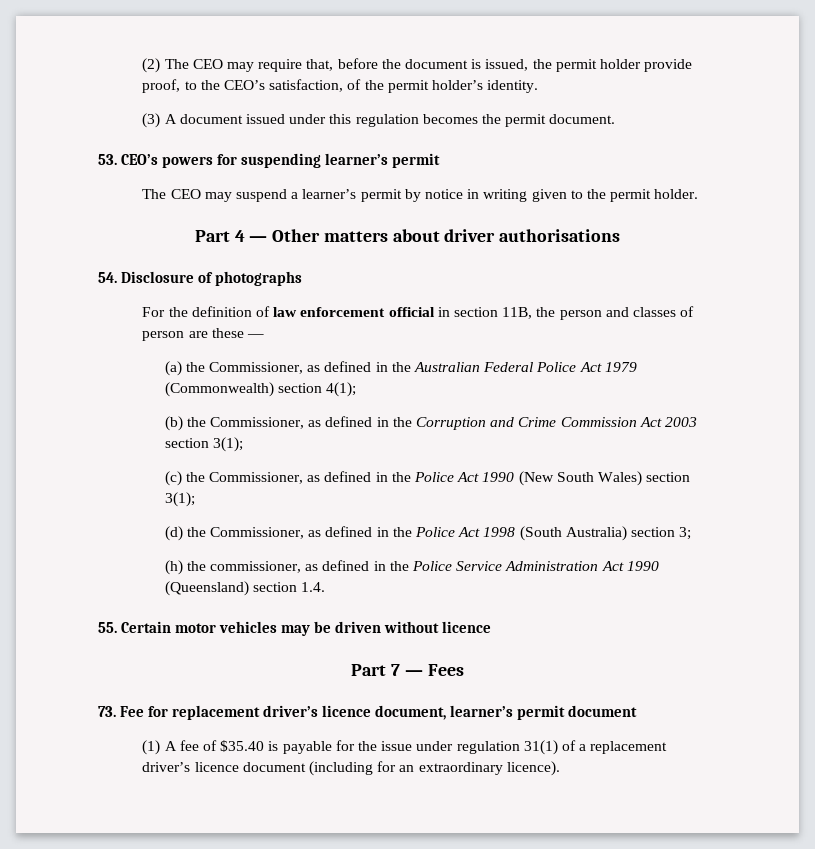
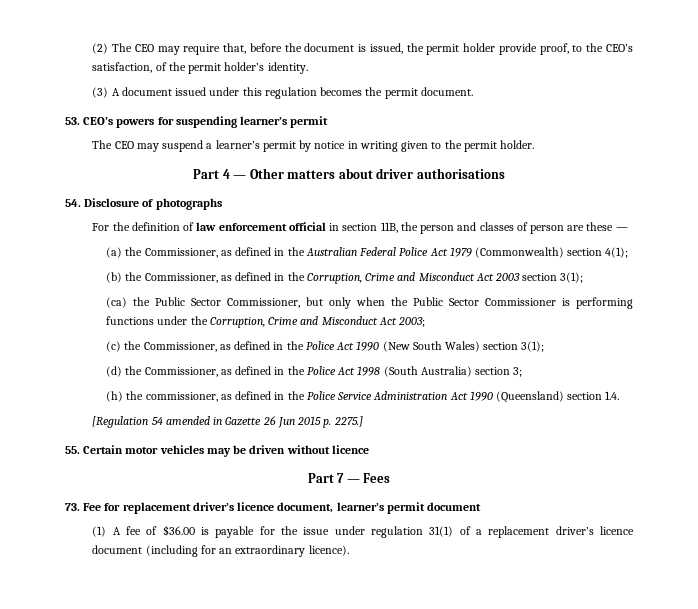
[415,417,637,430] Corruption and Crime Commission -> [306,272,475,284] Corruption, Crime and Misconduct
(243, 444) none -> [106,297,633,309] [106,316,426,328] // (ca) the Public Sector Commissioner, but only when the Public Sector Commissioner is performing functions under the Corruption, Crime and Misconduct Act 2003;
(326, 587) none -> [92,416,363,428] // [Regulation 54 amended in Gazette 26 Jun 2015 p. 2275.]
[220,740,265,752] $35.40 -> [162,525,195,536] $36.00

